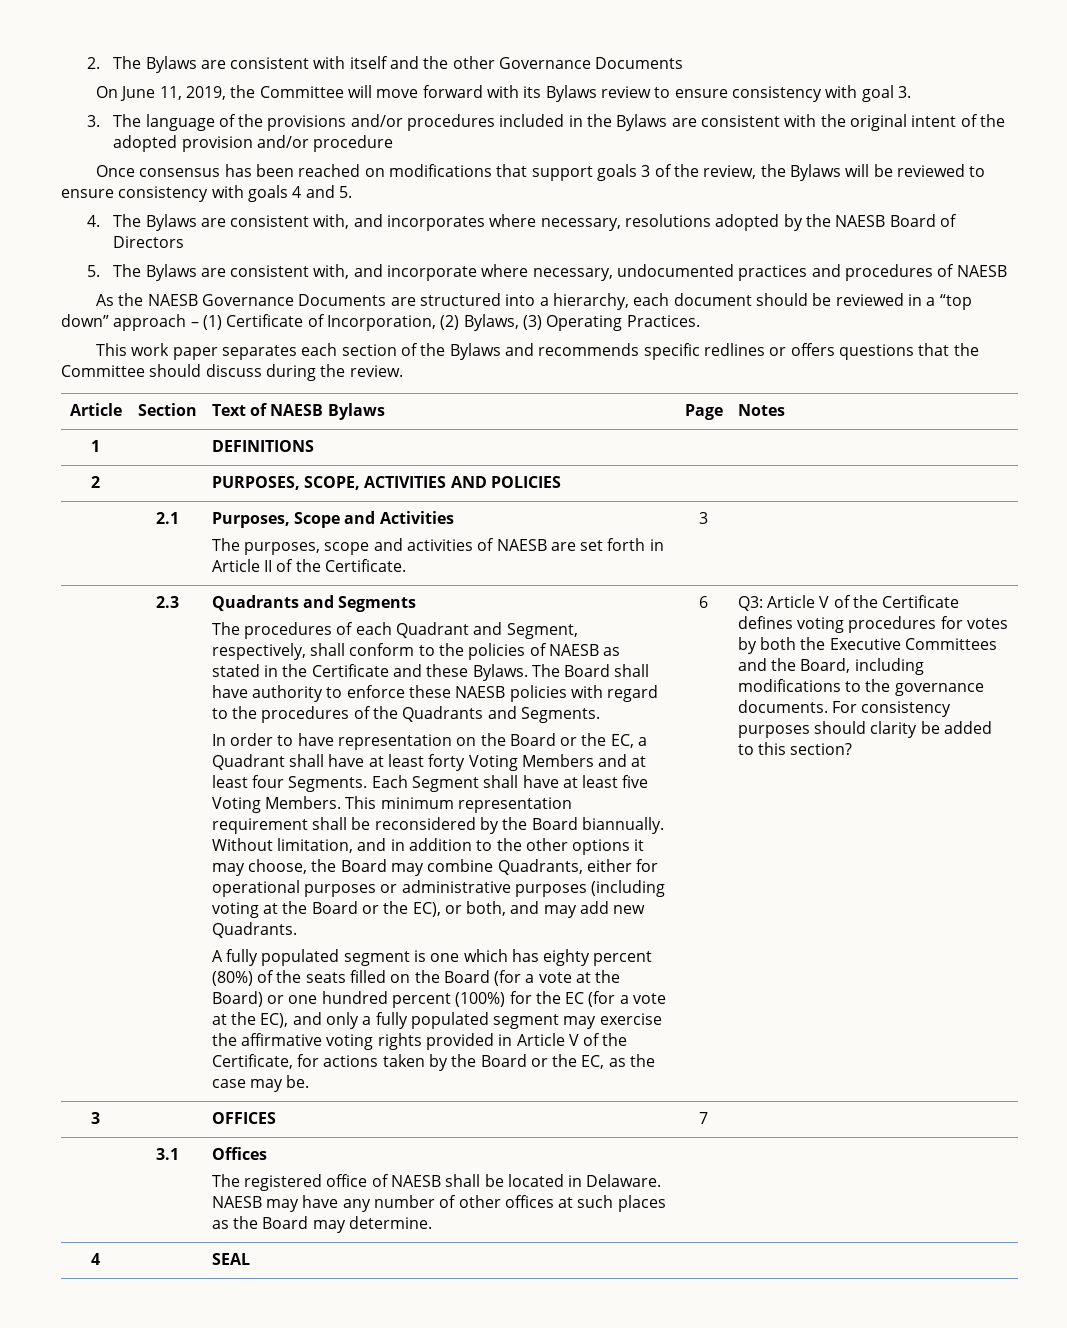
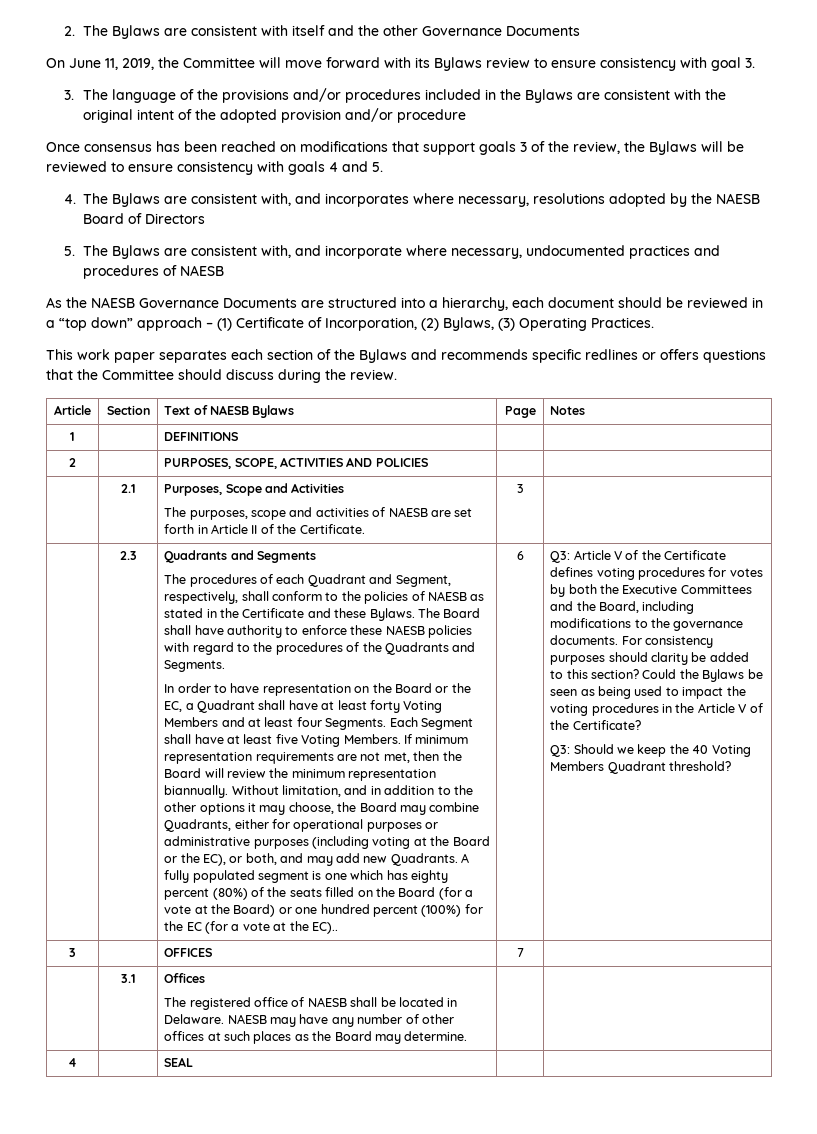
[345,796,572,813] [211,817,578,834] This minimum representation requirement shall be reconsidered by the Board -> [403,734,469,744] [164,751,462,764] [164,768,437,781] If minimum representation requirements are not met, then the Board will review the minimum representation
(297, 930) // -> (458, 859) none
[260,1012,662,1029] [211,1033,628,1050] [211,1054,656,1071] [211,1075,310,1092] EC), and only a fully populated segment may exercise the affirmative voting rights provided in Article V of the Certificate, for actions taken by the Board or the EC, as the case may be. -> [311,922,338,934] EC)..
(853, 749) none -> [642,669,763,682] [550,686,746,699] [550,703,763,716] [550,720,641,730] [550,744,751,757] [550,761,732,774] Could the Bylaws be seen as being used to impact the voting procedures in the Article V of the Certificate? // Q3: Should we keep the 40 Voting Members Quadrant threshold?

